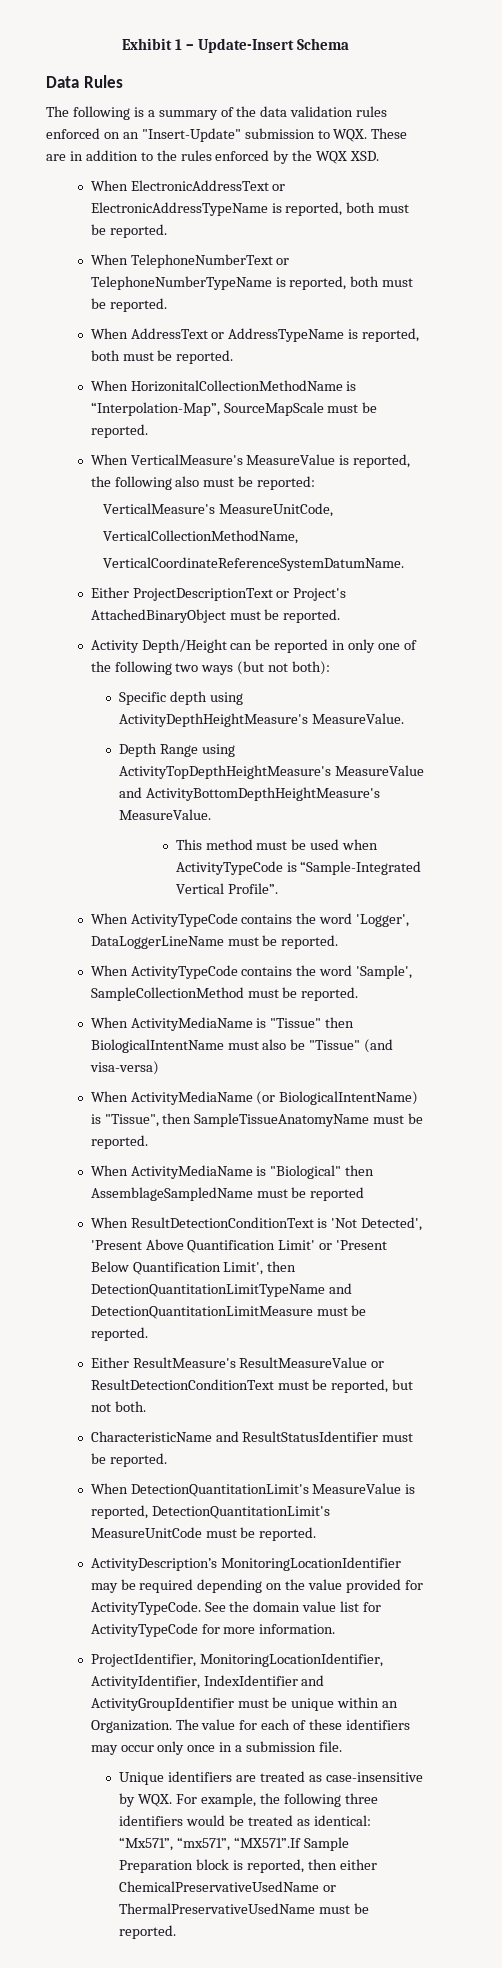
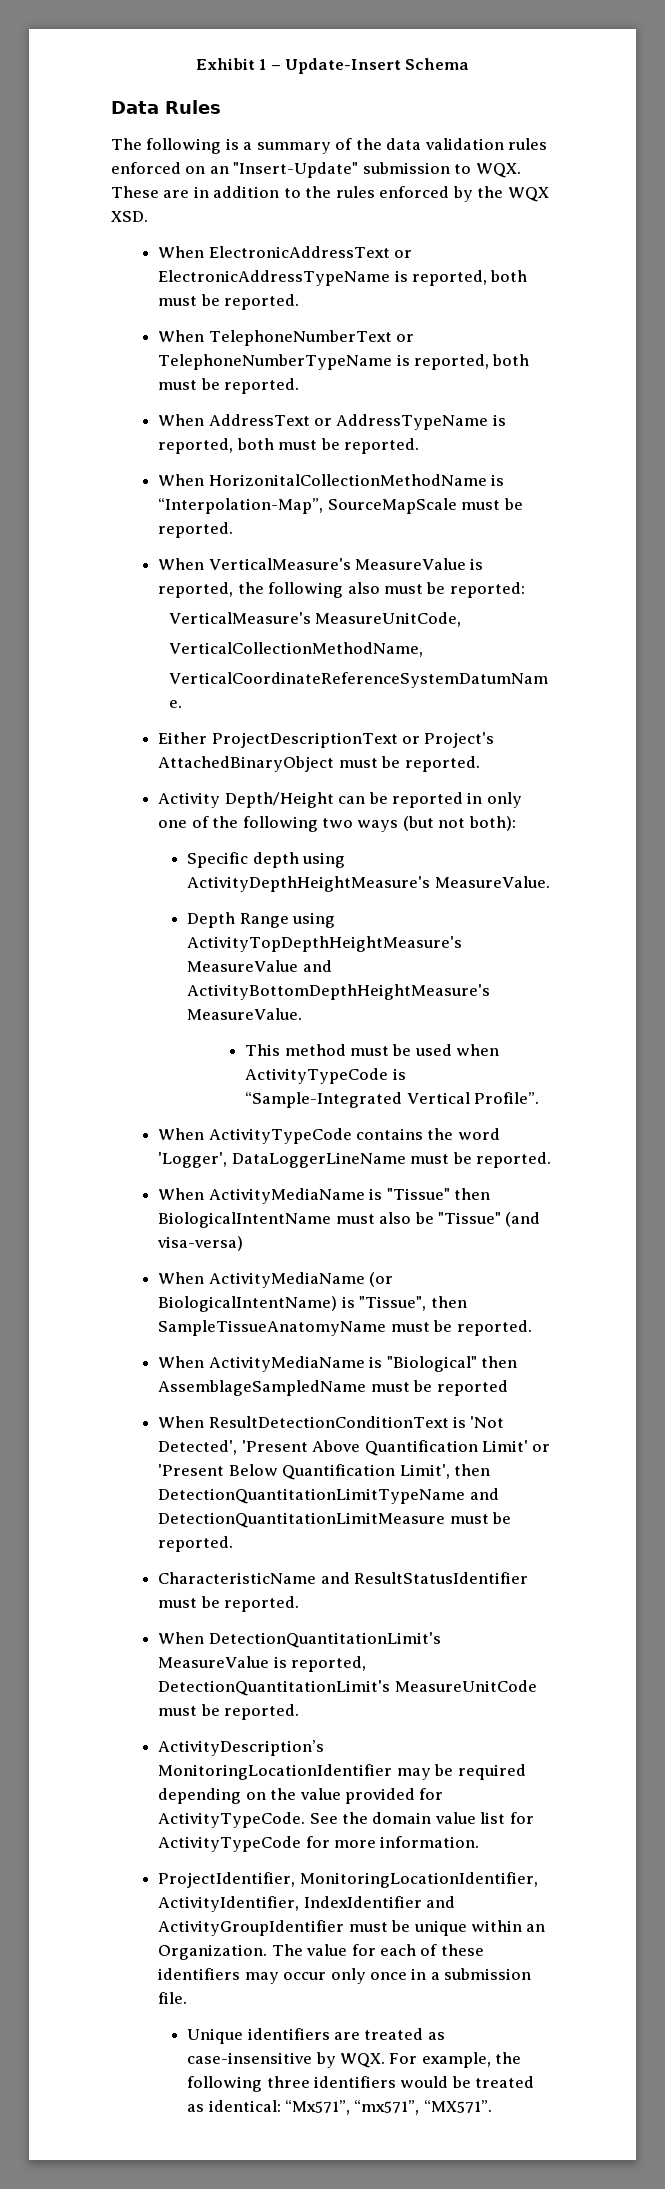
[90,965,413,979] [90,987,359,1001] // When ActivityTypeCode contains the word 'Sample', SampleCollectionMethod must be reported. -> (551, 1160) none
[90,1357,385,1368] [90,1379,414,1393] [90,1401,146,1412] // Either ResultMeasure's ResultMeasureValue or ResultDetectionConditionText must be reported, but not both. -> (234, 1544) none
[234,1837,350,1851] [119,1859,377,1873] [119,1881,337,1892] [119,1903,370,1914] [119,1925,177,1939] “MX571”.If Sample Preparation block is reported, then either ChemicalPreservativeUsedName or ThermalPreservativeUsedName must be reported. -> [423,2100,492,2113] “MX571”.

